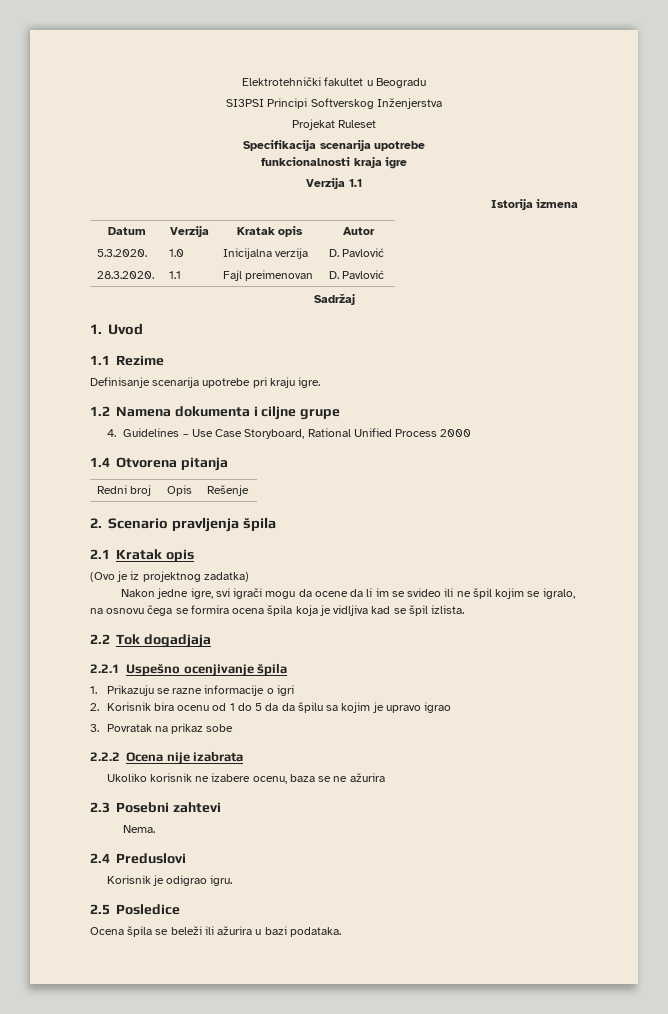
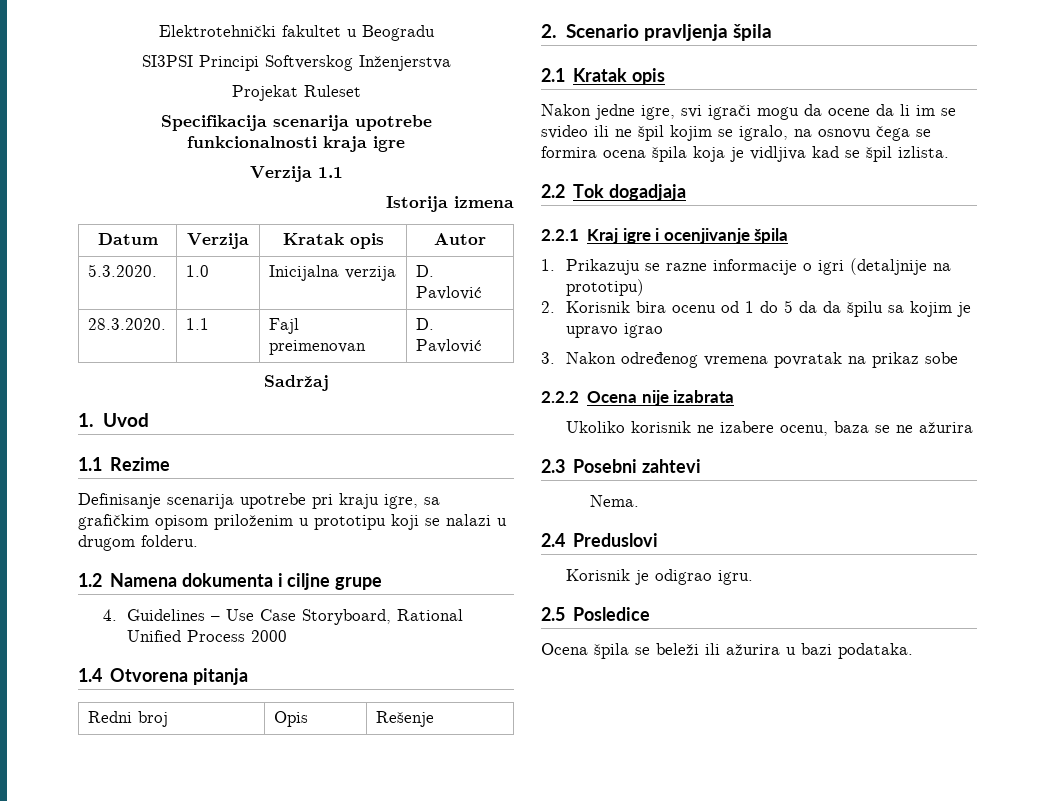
[298,377,321,388] igre. -> [384,494,440,509] [78,514,507,530] [78,535,198,551] igre, sa grafičkim opisom priloženim u prototipu koji se nalazi u drugom folderu.
[90,571,249,582] // (Ovo je iz projektnog zadatka) -> (665, 76) none
[126,664,180,676] Uspešno -> [587,228,660,244] Kraj igre i
(294, 690) none -> [849,258,951,275] [565,279,644,296] (detaljnije na prototipu)
[106,724,152,732] Povratak -> [565,352,842,368] Nakon određenog vremena povratak

